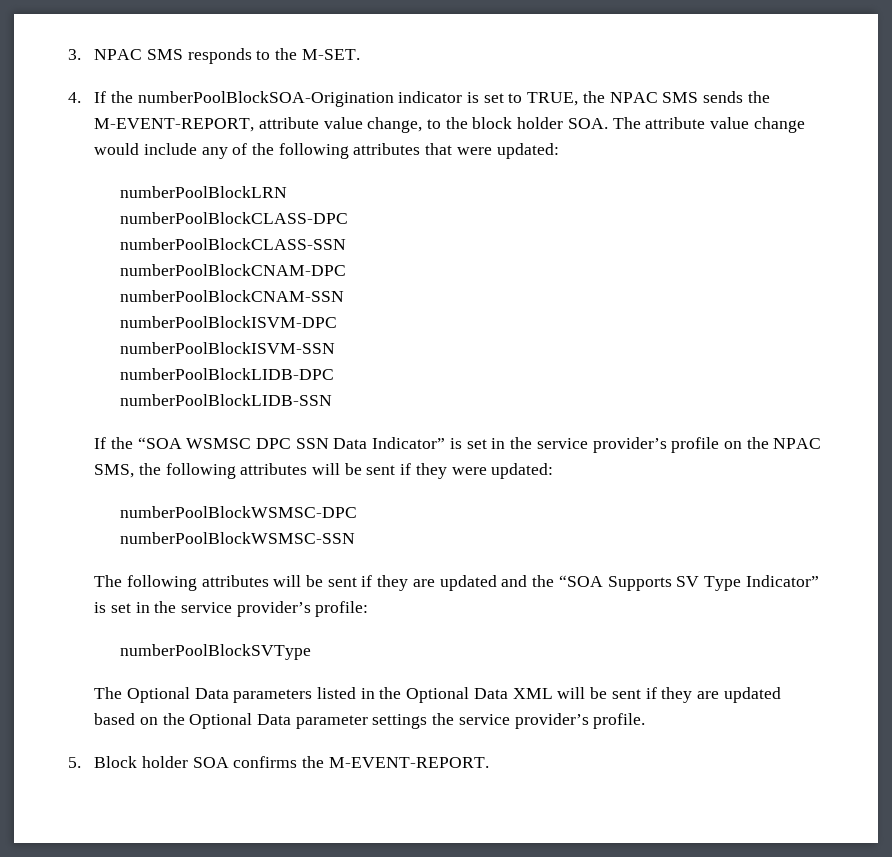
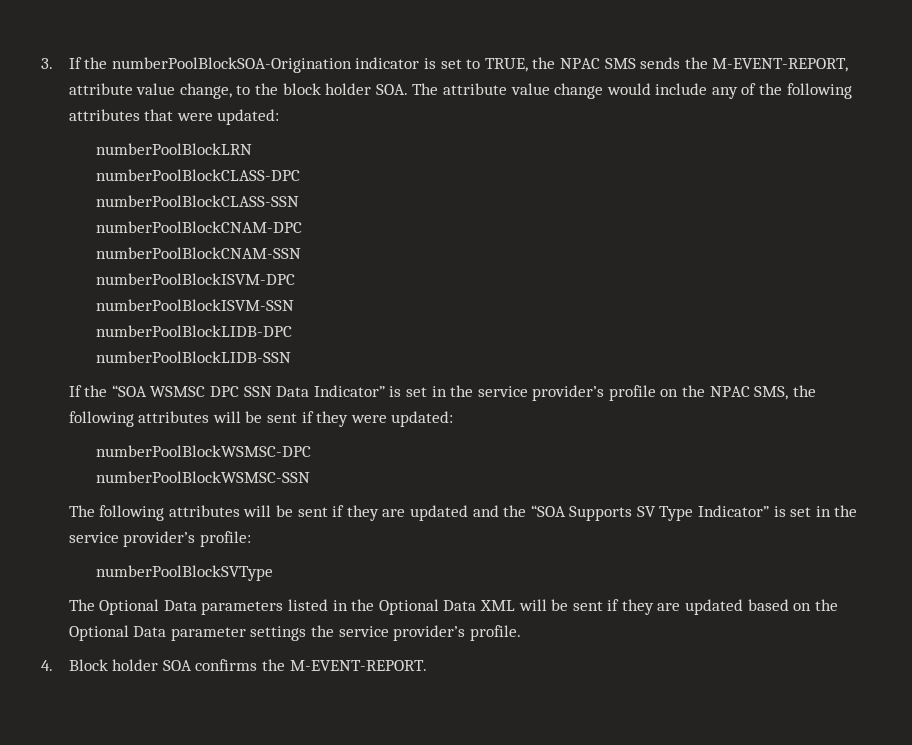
[94,48,360,64] [68,92,81,103] NPAC SMS responds to the M-SET. // 4. -> (53, 63) none
[68,757,81,768] 5. -> [41,660,53,671] 4.

